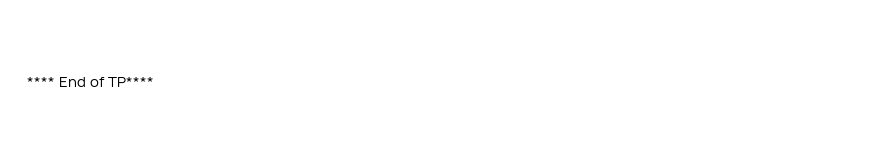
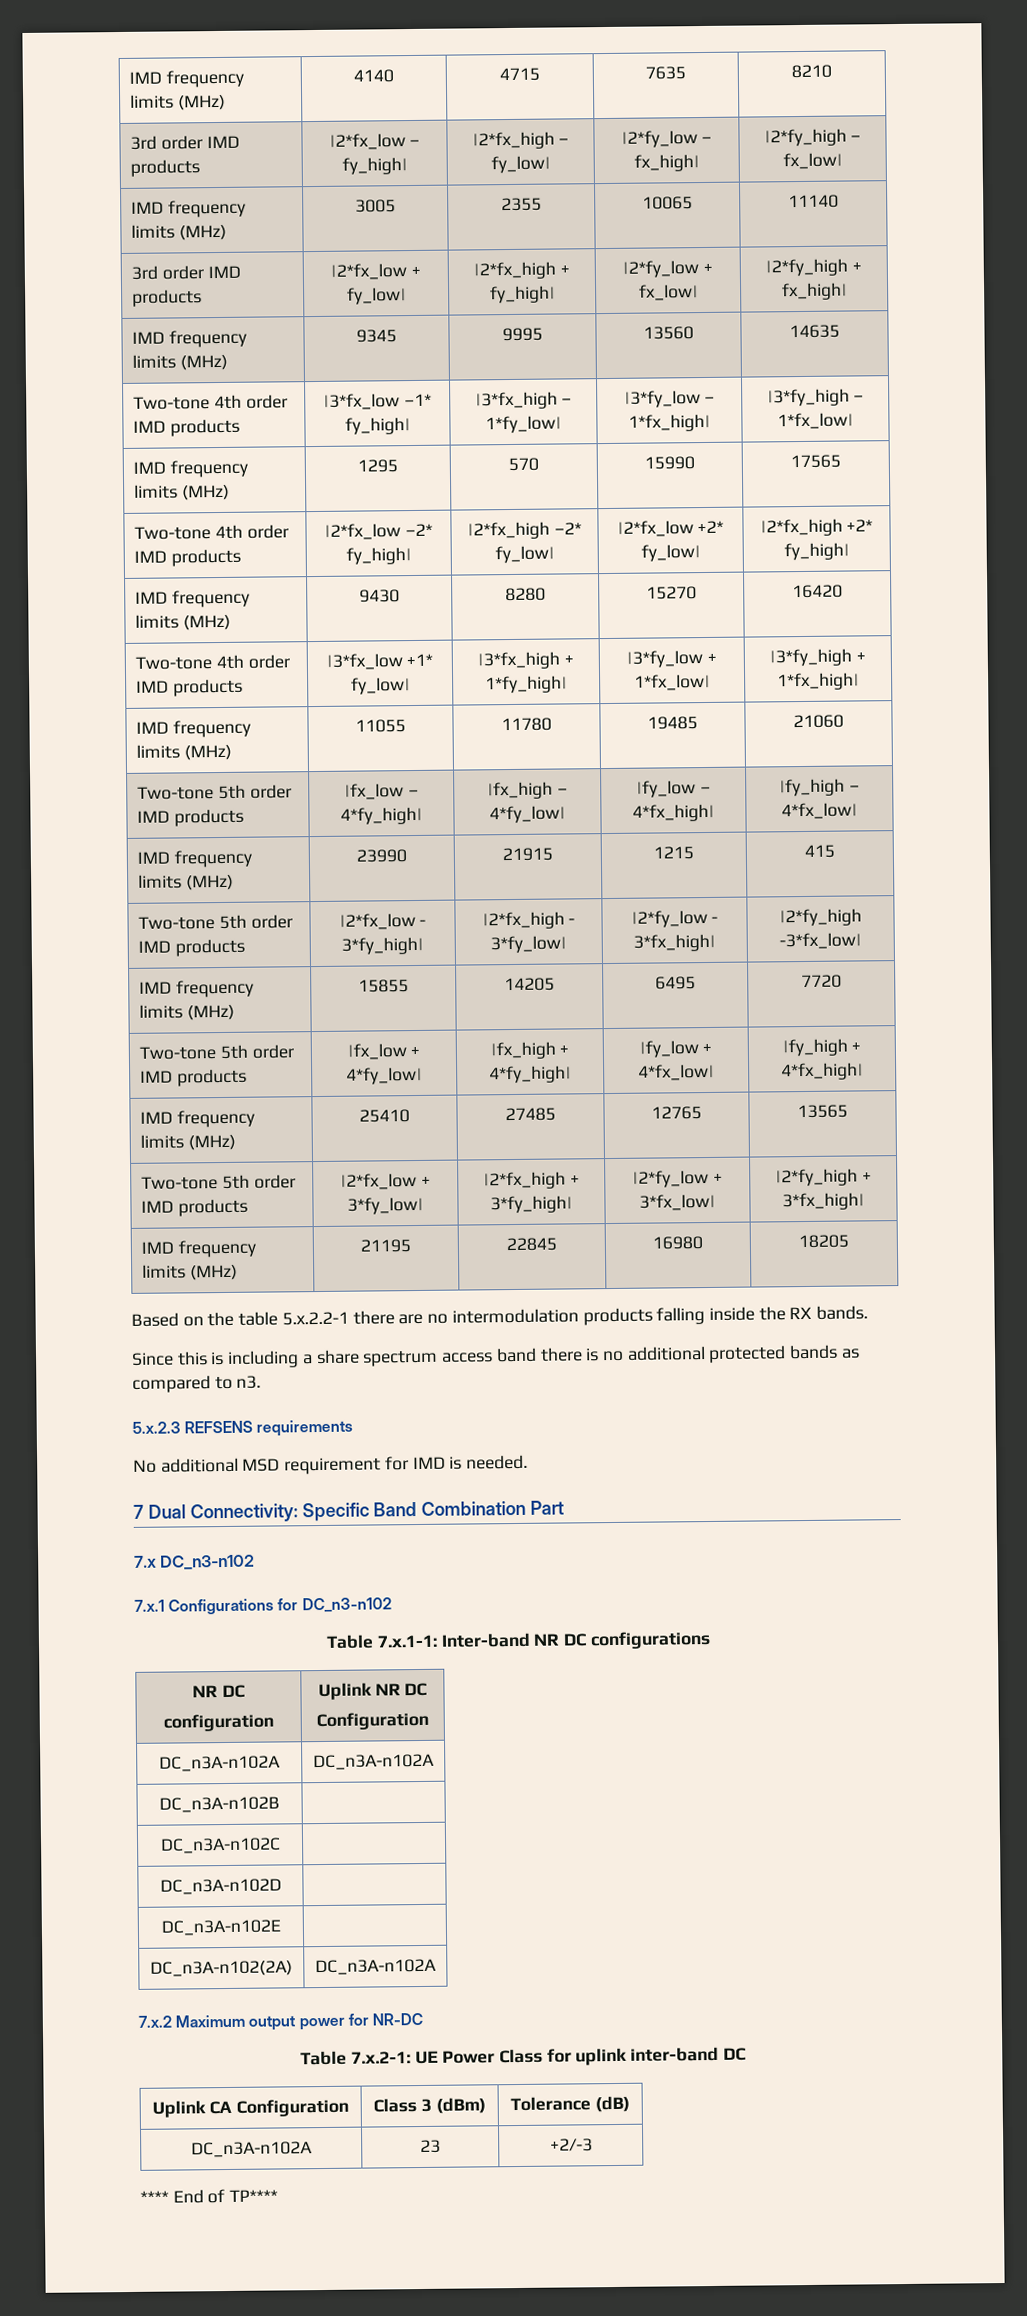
(27, 82) none -> [129,69,244,88] [130,94,226,111] [353,69,394,83] [499,67,540,82] [645,66,687,80] [791,64,833,79] [130,135,240,150] [130,159,201,177] [328,133,421,150] [341,157,408,175] [471,131,570,150] [490,155,551,174] [620,130,713,148] [633,154,700,172] [763,128,862,147] [782,152,843,170] [131,199,246,218] [131,224,227,241] [355,199,396,213] [501,197,542,212] [642,196,693,210] [788,194,840,209] [131,265,241,280] [132,289,203,307] [330,263,421,280] [346,287,407,305] [473,261,570,280] [489,285,556,304] [622,260,713,278] [638,284,699,301] [765,258,862,277] [781,282,848,301] [132,329,247,348] [132,354,228,371] [356,329,397,343] [502,327,543,342] [643,326,694,340] [789,324,841,339] [133,394,288,410] [133,418,240,437] [323,393,432,410] [344,417,411,435] [474,391,573,410] [485,415,562,434] [623,390,716,408] [628,413,711,432] [766,388,865,407] [777,412,855,430] [133,459,248,478] [134,484,230,501] [357,459,398,473] [508,457,539,472] [644,456,695,470] [790,454,842,469] [134,524,289,540] [134,548,241,567] [324,523,433,540] [345,547,412,565] [467,521,582,540] [494,545,555,564] [616,520,725,537] [640,544,701,562] [759,518,874,537] [783,542,850,561] [135,589,250,608] [135,614,231,631] [359,589,400,603] [505,587,546,602] [646,586,697,600] [792,584,844,599] [135,654,290,670] [136,678,243,697] [325,653,434,670] [350,677,411,695] [477,651,574,670] [485,675,568,694] [626,650,717,668] [634,673,711,691] [769,648,866,667] [777,672,861,691] [136,719,251,738] [136,744,232,761] [355,719,406,733] [501,717,552,732] [647,716,698,730] [793,714,845,729] [137,784,292,800] [137,808,244,827] [344,783,419,800] [340,806,423,825] [487,781,568,800] [489,805,566,824] [636,780,711,798] [632,803,715,822] [779,778,860,797] [781,802,859,820] [137,849,252,868] [138,874,234,891] [356,849,407,863] [502,847,553,862] [653,846,695,860] [804,844,836,858] [138,914,293,930] [138,938,245,957] [338,912,427,930] [341,936,424,955] [481,911,576,930] [490,935,567,954] [630,909,719,928] [633,933,716,952] [779,908,863,927] [779,932,863,950] [139,979,254,998] [139,1004,235,1021] [358,979,409,993] [504,977,555,992] [655,976,697,990] [801,974,843,989] [139,1044,294,1060] [140,1068,247,1087] [346,1043,421,1060] [346,1066,423,1085] [489,1041,570,1060] [489,1065,572,1084] [638,1040,713,1058] [638,1063,715,1081] [781,1038,862,1057] [781,1062,865,1081] [140,1109,255,1128] [140,1134,236,1151] [359,1109,410,1123] [505,1107,556,1122] [651,1106,702,1120] [797,1104,849,1119] [141,1174,296,1190] [141,1198,248,1217] [340,1172,431,1190] [347,1196,424,1215] [483,1171,580,1190] [490,1195,573,1214] [632,1169,723,1188] [639,1193,716,1211] [775,1168,872,1187] [782,1192,866,1211] [141,1239,257,1258] [142,1264,238,1281] [360,1239,411,1253] [506,1237,557,1252] [652,1236,703,1250] [798,1234,850,1249] [131,1305,869,1327] [131,1344,860,1368] [132,1375,262,1393] [132,1419,354,1437] [133,1454,529,1475] [133,1500,565,1523] [134,1554,256,1570] [134,1597,392,1615] [326,1631,711,1650] [192,1684,245,1699] [163,1713,274,1732] [317,1682,428,1701] [316,1711,429,1731] [159,1755,281,1772] [313,1753,435,1771] [159,1796,280,1813] [159,1837,281,1854] [159,1878,282,1895] [160,1919,281,1936] [150,1960,293,1977] [315,1958,437,1976] [138,2012,423,2031] [300,2046,746,2066] [152,2098,349,2118] [373,2097,486,2114] [510,2095,630,2113] [191,2141,313,2158] [420,2139,441,2154] [549,2138,593,2152] IMD frequency limits (MHz) | 4140 | 4715 | 7635 | 8210 // 3rd order IMD products | |2*fx_low – fy_high| | |2*fx_high – fy_low| | |2*fy_low – fx_high| | |2*fy_high – fx_low| // IMD frequency limits (MHz) | 3005 | 2355 | 10065 | 11140 // 3rd order IMD products | |2*fx_low + fy_low| | |2*fx_high + fy_high| | |2*fy_low + fx_low| | |2*fy_high + fx_high| // IMD frequency limits (MHz) | 9345 | 9995 | 13560 | 14635 // Two-tone 4th order IMD products | |3*fx_low –1* fy_high| | |3*fx_high – 1*fy_low| | |3*fy_low – 1*fx_high| | |3*fy_high – 1*fx_low| // IMD frequency limits (MHz) | 1295 | 570 | 15990 | 17565 // Two-tone 4th order IMD products | |2*fx_low –2* fy_high| | |2*fx_high –2* fy_low| | |2*fx_low +2* fy_low| | |2*fx_high +2* fy_high| // IMD frequency limits (MHz) | 9430 | 8280 | 15270 | 16420 // Two-tone 4th order IMD products | |3*fx_low +1* fy_low| | |3*fx_high + 1*fy_high| | |3*fy_low + 1*fx_low| | |3*fy_high + 1*fx_high| // IMD frequency limits (MHz) | 11055 | 11780 | 19485 | 21060 // Two-tone 5th order IMD products | |fx_low – 4*fy_high| | |fx_high – 4*fy_low| | |fy_low – 4*fx_high| | |fy_high – 4*fx_low| // IMD frequency limits (MHz) | 23990 | 21915 | 1215 | 415 // Two-tone 5th order IMD products | |2*fx_low - 3*fy_high| | |2*fx_high - 3*fy_low| | |2*fy_low - 3*fx_high| | |2*fy_high -3*fx_low| // IMD frequency limits (MHz) | 15855 | 14205 | 6495 | 7720 // Two-tone 5th order IMD products | |fx_low + 4*fy_low| | |fx_high + 4*fy_high| | |fy_low + 4*fx_low| | |fy_high + 4*fx_high| // IMD frequency limits (MHz) | 25410 | 27485 | 12765 | 13565 // Two-tone 5th order IMD products | |2*fx_low + 3*fy_low| | |2*fx_high + 3*fy_high| | |2*fy_low + 3*fx_low| | |2*fy_high + 3*fx_high| // IMD frequency limits (MHz) | 21195 | 22845 | 16980 | 18205 // Based on the table 5.x.2.2-1 there are no intermodulation products falling inside the RX bands. // Since this is including a share spectrum access band there is no additional protected bands as compared to n3. // 5.x.2.3 REFSENS requirements // No additional MSD requirement for IMD is needed. // 7 Dual Connectivity: Specific Band Combination Part // 7.x DC_n3-n102 // 7.x.1 Configurations for DC_n3-n102 // Table 7.x.1-1: Inter-band NR DC configurations // NR DC // configuration | Uplink NR DC // Configuration // DC_n3A-n102A | DC_n3A-n102A // DC_n3A-n102B | // DC_n3A-n102C | // DC_n3A-n102D | // DC_n3A-n102E | // DC_n3A-n102(2A) | DC_n3A-n102A // 7.x.2 Maximum output power for NR-DC // Table 7.x.2-1: UE Power Class for uplink inter-band DC // Uplink CA Configuration | Class 3 (dBm) | Tolerance (dB) // DC_n3A-n102A | 23 | +2/-3 //

